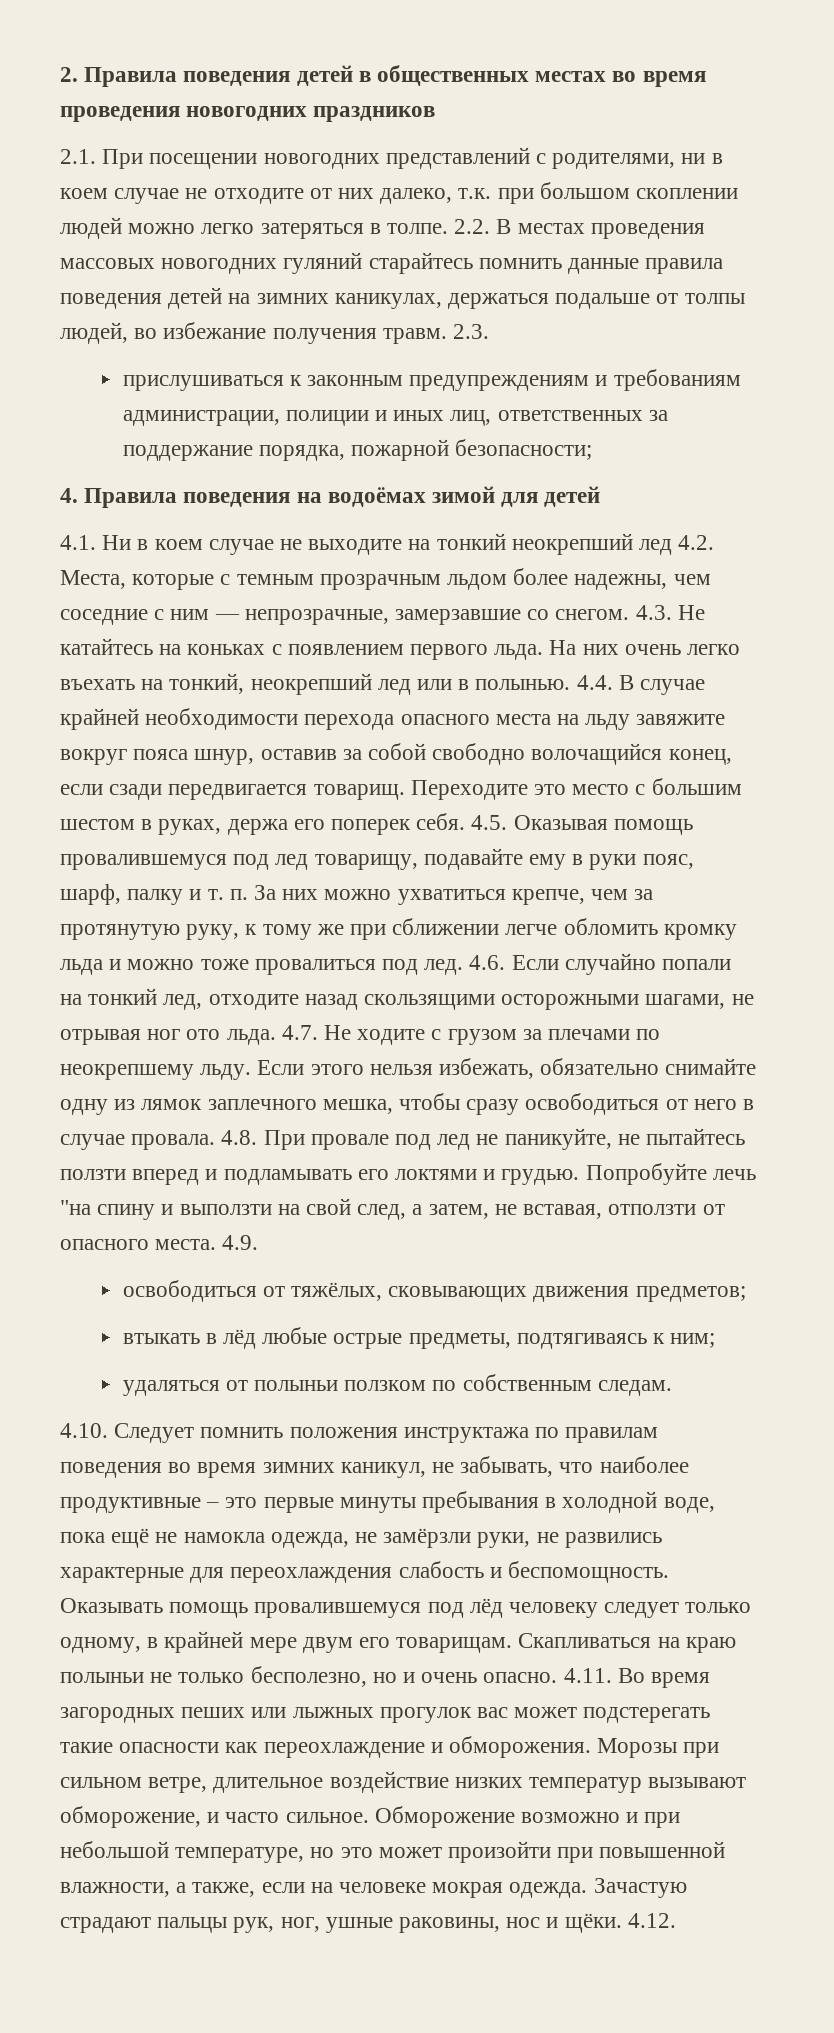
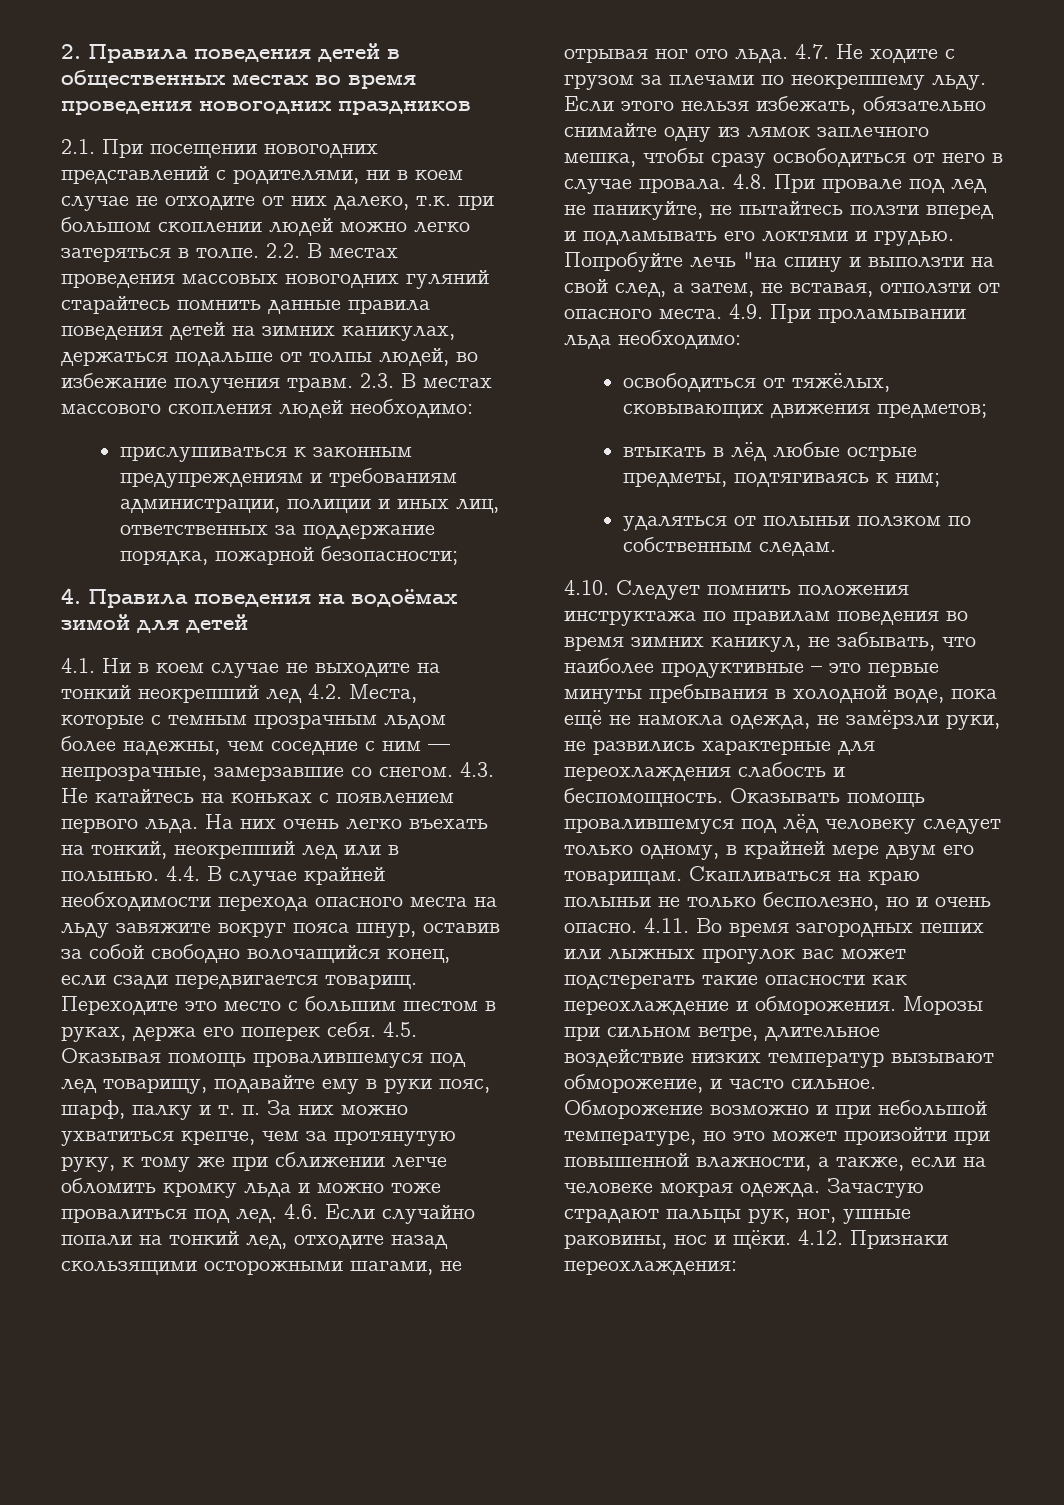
(490, 331) none -> [401,373,492,388] [61,399,473,418] В местах массового скопления людей необходимо:
(259, 1242) none -> [770,304,966,323] [564,330,741,349] При проламывании льда необходимо:
(676, 1920) none -> [850,1230,948,1249] [564,1260,737,1275] Признаки переохлаждения:

